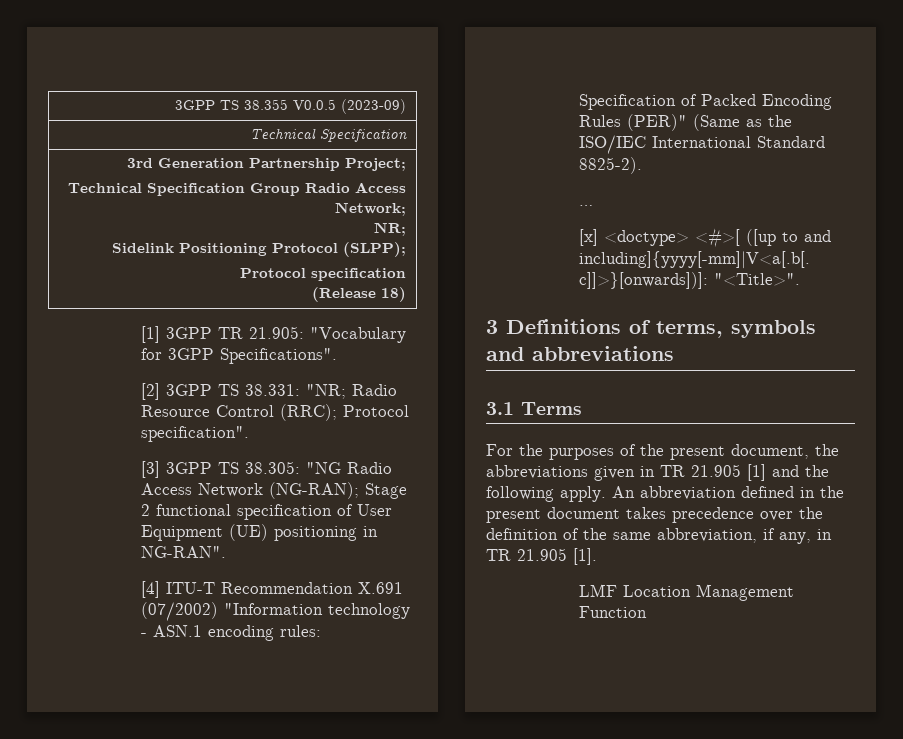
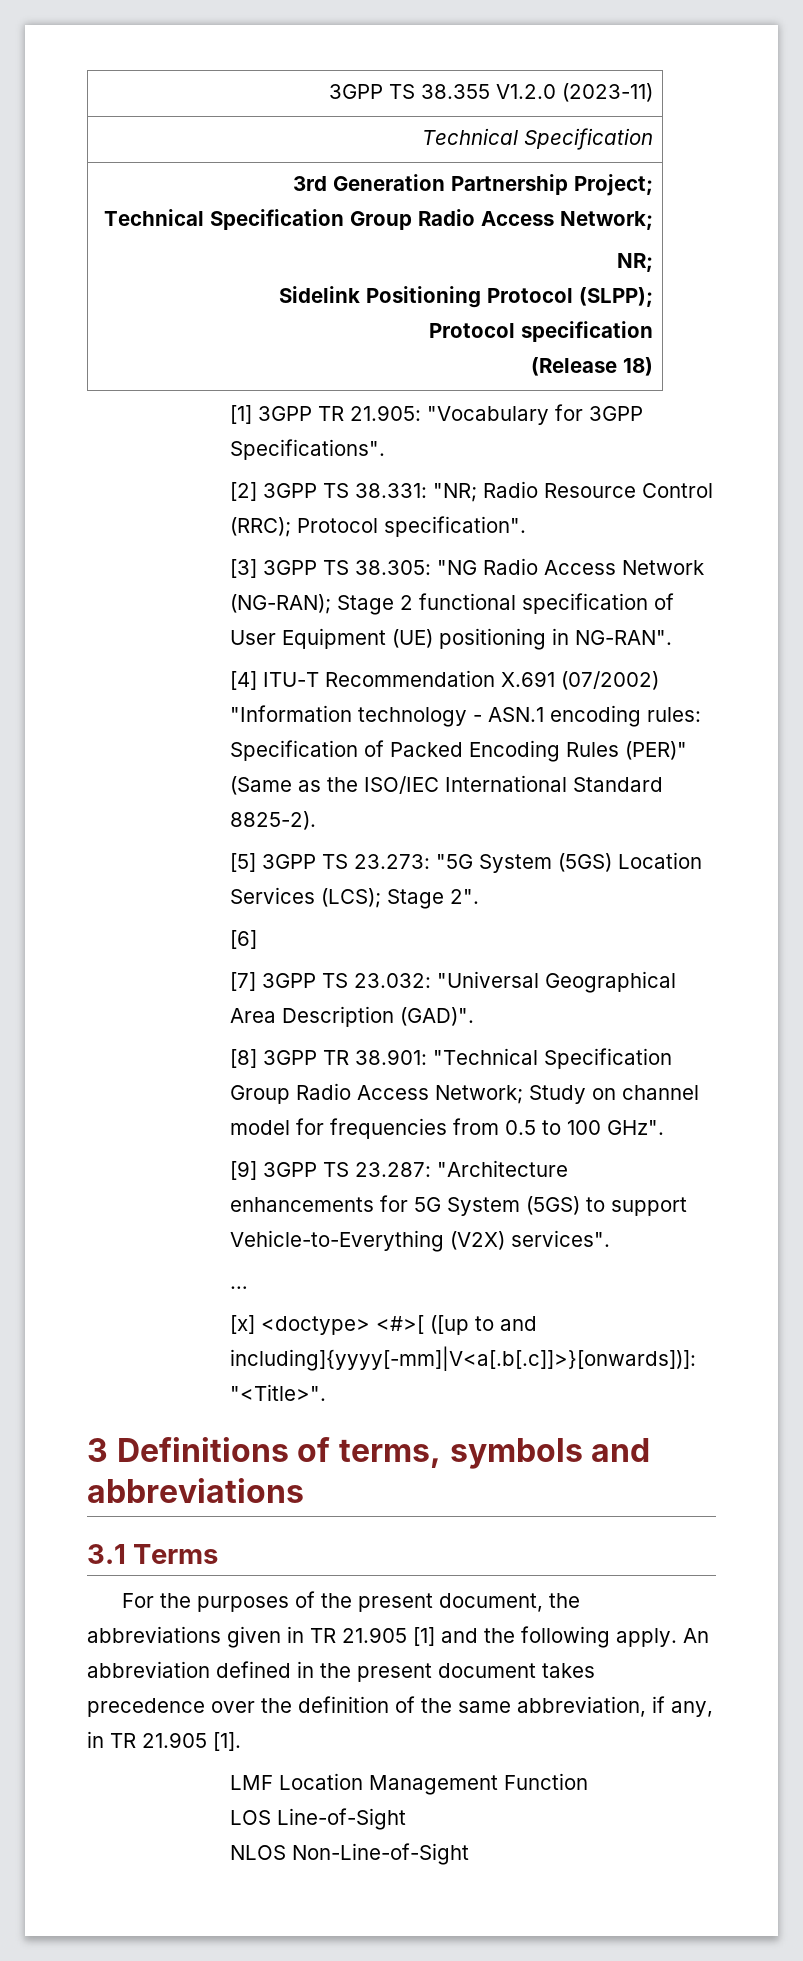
[293,99,407,114] V0.0.5 (2023-09) -> [496,83,654,102] V1.2.0 (2023-11)
(642, 165) none -> [229,852,702,873] [229,887,479,909] [229,930,257,949] [229,971,676,993] [229,1006,474,1027] [229,1048,672,1069] [229,1083,699,1104] [229,1118,664,1139] [229,1160,568,1180] [229,1195,687,1216] [229,1230,610,1252] // [5] 3GPP TS 23.273: "5G System (5GS) Location Services (LCS); Stage 2". // [6] // [7] 3GPP TS 23.032: "Universal Geographical Area Description (GAD)". // [8] 3GPP TR 38.901: "Technical Specification Group Radio Access Network; Study on channel model for frequencies from 0.5 to 100 GHz". // [9] 3GPP TS 23.287: "Architecture enhancements for 5G System (5GS) to support Vehicle-to-Everything (V2X) services".
(647, 612) none -> [229,1808,406,1830] [229,1843,469,1865] // LOS Line-of-Sight // NLOS Non-Line-of-Sight

